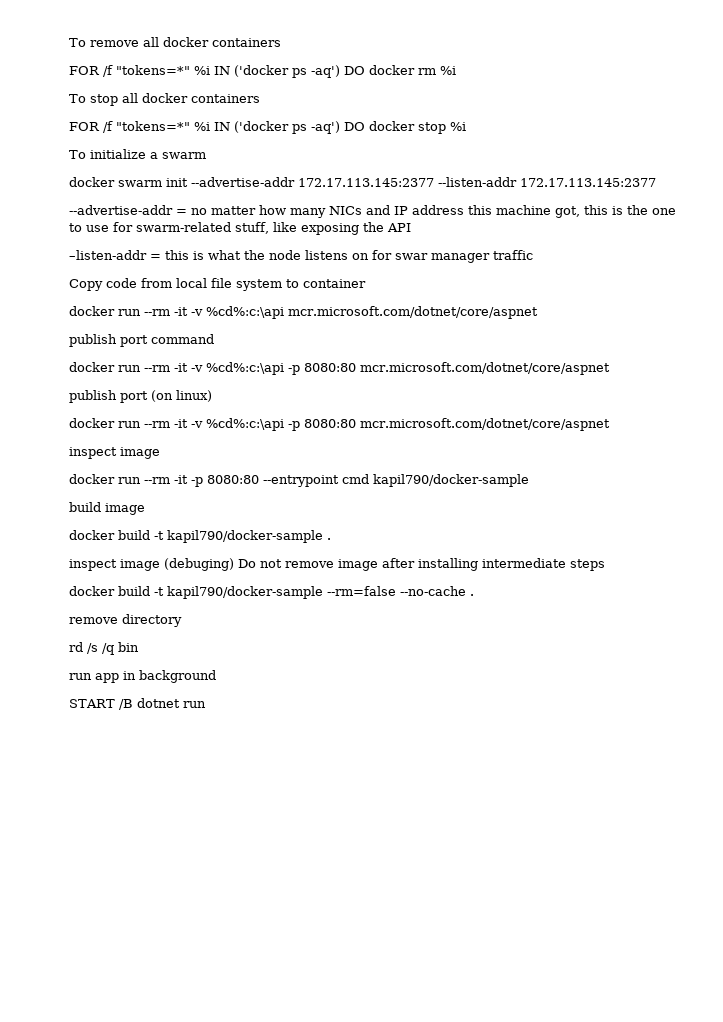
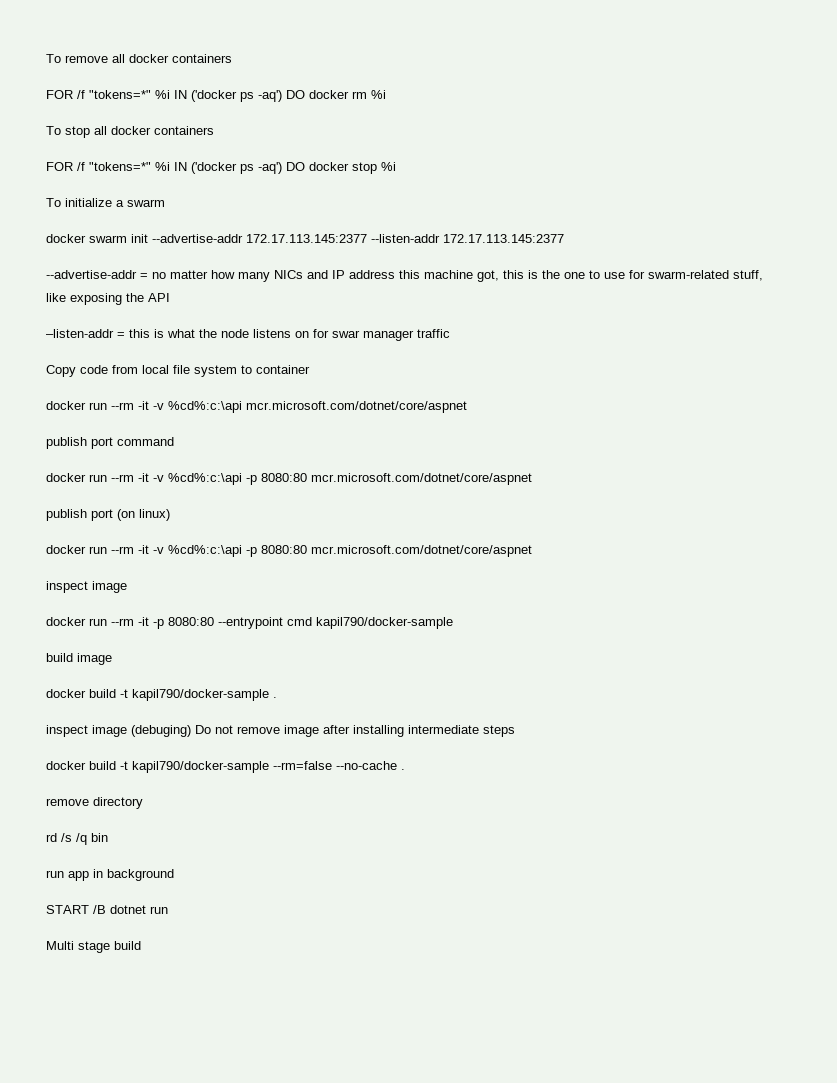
(206, 704) none -> [46,941,141,953] // Multi stage build

